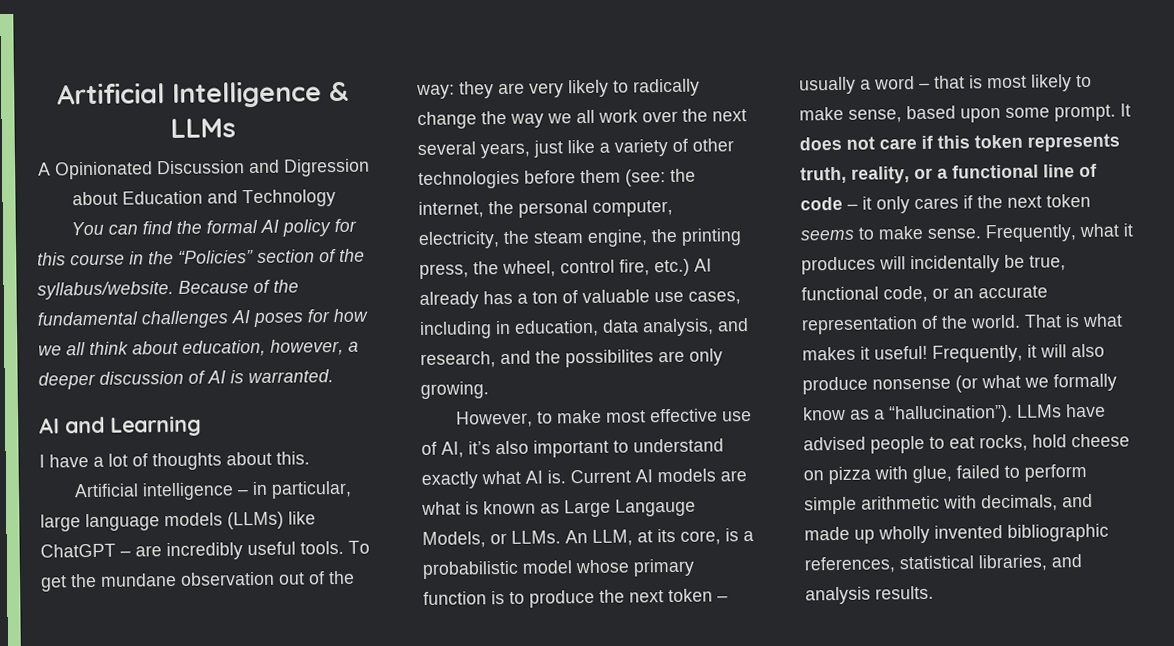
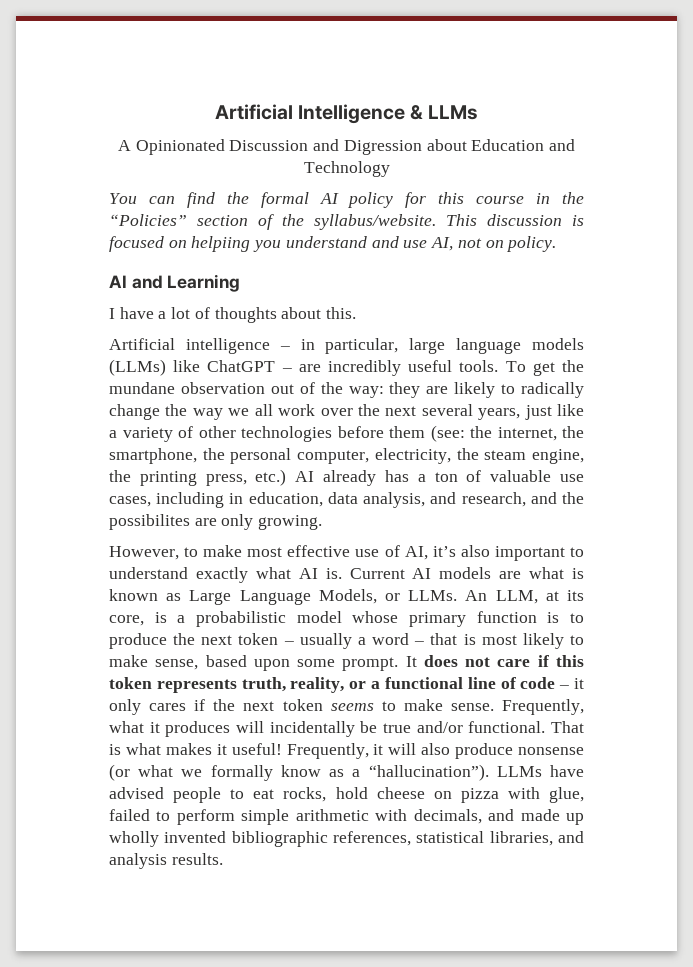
[178,279,299,294] [37,308,368,329] [38,338,359,357] [38,369,334,390] Because of the fundamental challenges AI poses for how we all think about education, however, a deeper discussion of AI is warranted. -> [446,214,584,226] [109,236,557,252] This discussion is focused on helpiing you understand and use AI, not on policy.
[529,82,564,98] very -> (449, 390) none
(514, 207) none -> [109,448,225,464] smartphone, the
[473,259,650,278] the wheel, control fire, -> (247, 480) none
[615,498,696,517] Langauge -> [239,590,311,605] Language
[1029,255,1066,271] [801,285,1048,303] [801,314,1021,335] true, functional code, or an accurate representation of the world. -> [383,721,546,733] true and/or functional.

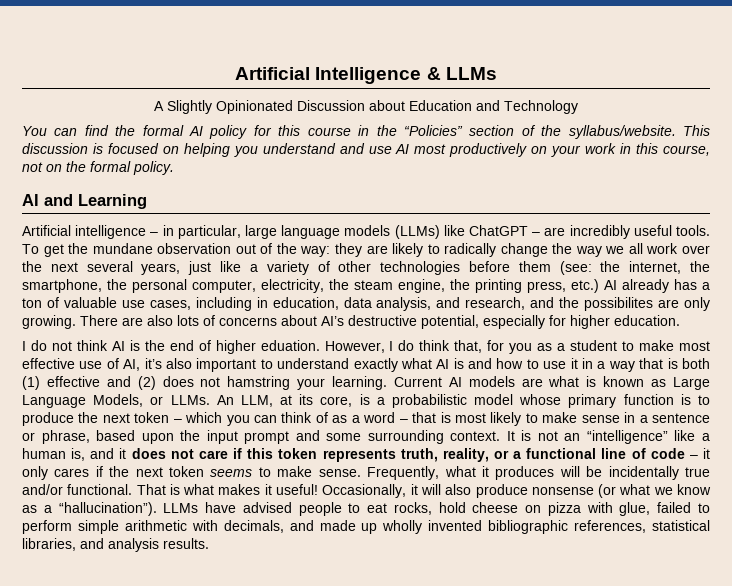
(131, 145) none -> [167,100,212,114] Slightly
[313,139,422,155] and Digression -> (365, 105) none
[191,236,251,252] helpiing -> [183,143,230,157] helping
[431,236,557,252] [109,274,241,292] [109,307,357,323] AI, not on policy. // AI and Learning // I have a lot of thoughts about this. -> [395,143,711,157] [22,161,174,175] [22,194,147,209] AI most productively on your work in this course, not on the formal policy. // AI and Learning
[109,546,179,560] // However, -> [80,315,680,329] [22,340,618,354] There are also lots of concerns about AI’s destructive potential, especially for higher education. // I do not think AI is the end of higher eduation. However, I do think that, for you as a student
[325,568,342,579] is. -> [453,358,711,372] [22,376,388,390] is and how to use it in a way that is both (1) effective and (2) does not hamstring your learning.
[299,633,352,649] usually -> [185,412,348,426] which you can think of as
[155,655,417,671] sense, based upon some prompt. It -> [581,412,710,423] [22,430,710,444] [22,448,127,461] sense in a sentence or phrase, based upon the input prompt and some surrounding context. It is not an “intelligence” like a human is, and it
[269,721,378,737] incidentally be -> [586,466,679,480] be incidentally
[286,743,369,759] Frequently, -> [322,484,407,498] Occasionally,
[210,765,273,781] formally -> (673, 491) none

